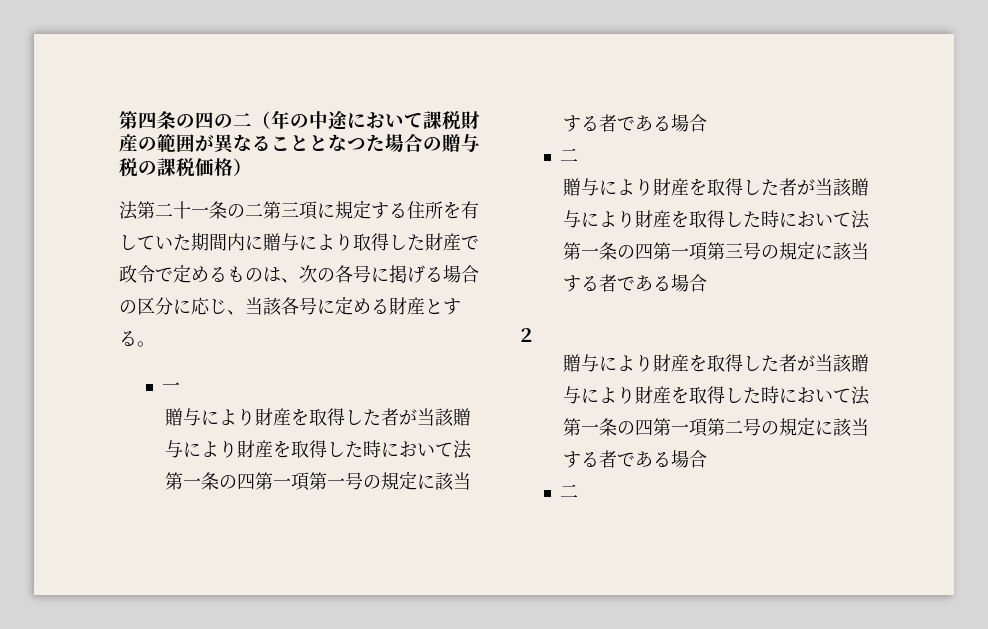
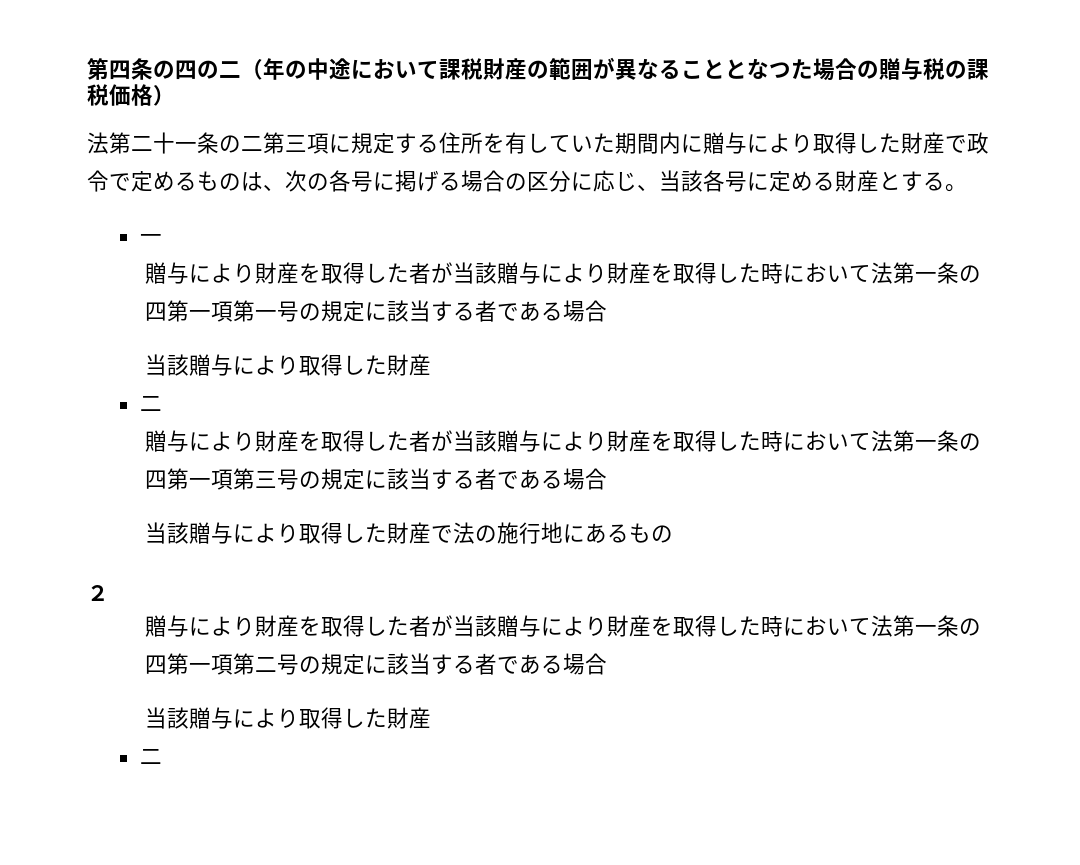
(708, 123) none -> [144,354,431,376] // 当該贈与により取得した財産
(708, 283) none -> [144,522,673,544] // 当該贈与により取得した財産で法の施行地にあるもの
(708, 459) none -> [144,707,431,729] // 当該贈与により取得した財産

